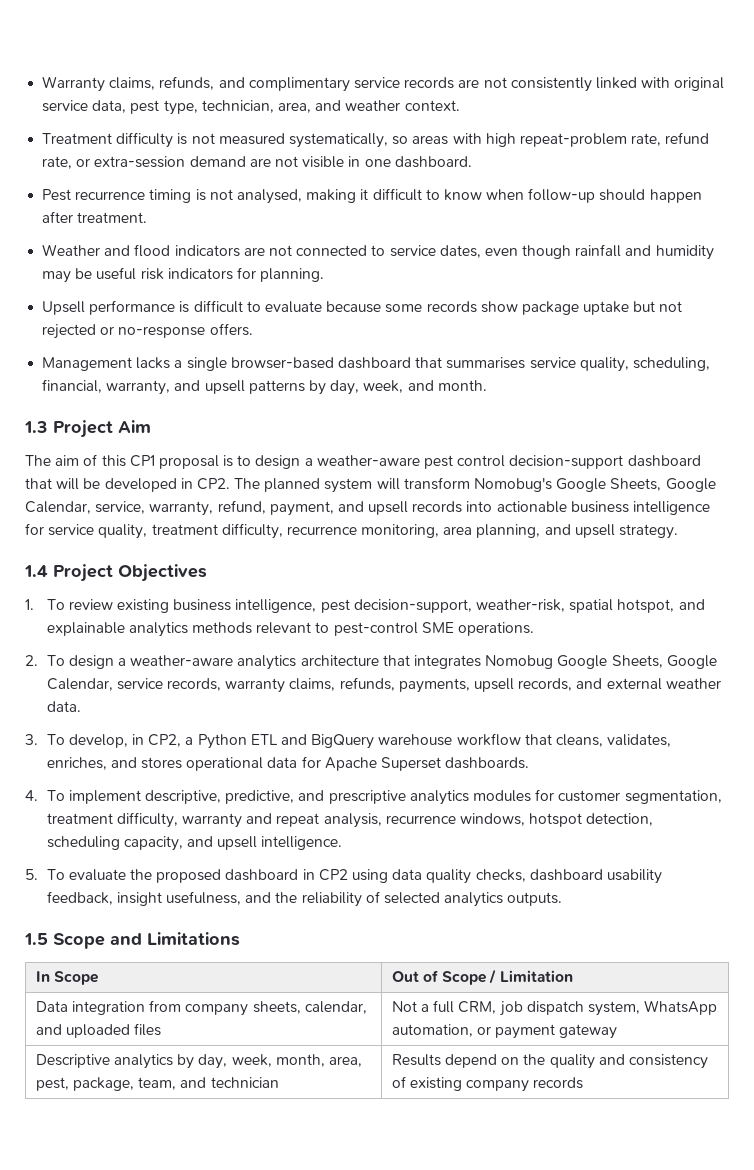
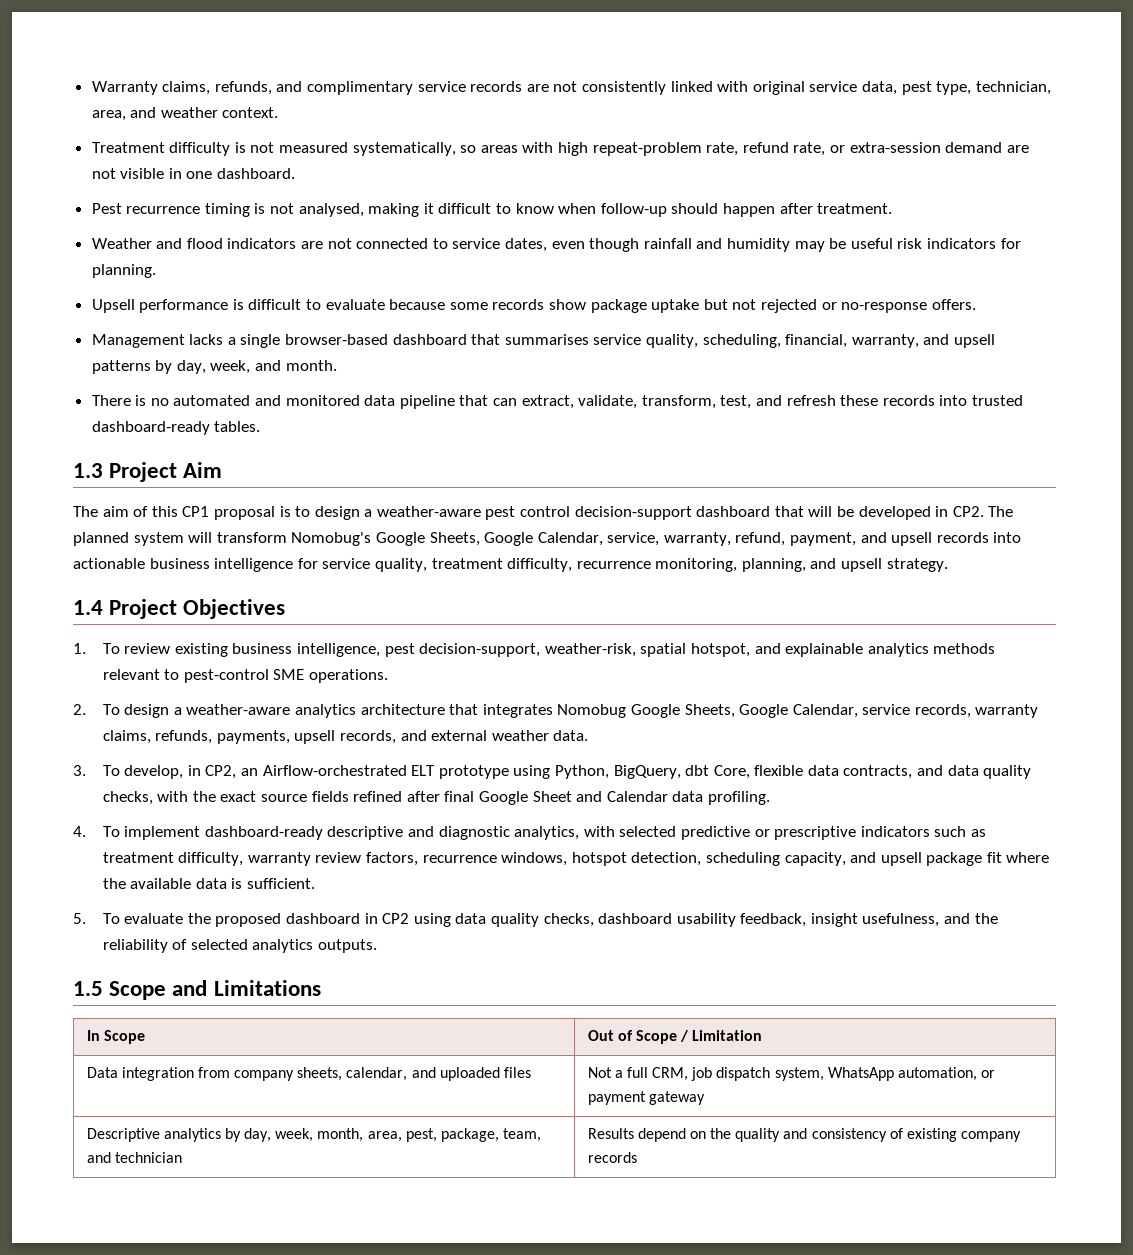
(487, 385) none -> [91,395,1023,409] [91,421,261,435] // There is no automated and monitored data pipeline that can extract, validate, transform, test, and refresh these records into trusted dashboard-ready tables.
[443,526,473,535] area -> (738, 565) none
[185,733,672,749] [46,756,530,771] [25,789,722,805] [46,812,382,828] a Python ETL and BigQuery warehouse workflow that cleans, validates, enriches, and stores operational data for Apache Superset dashboards. // 4. To implement descriptive, predictive, and prescriptive analytics modules for customer segmentation, treatment difficulty, warranty and repeat analysis, -> [240,765,1032,779] [102,791,770,805] [73,826,986,840] [102,852,418,866] an Airflow-orchestrated ELT prototype using Python, BigQuery, dbt Core, flexible data contracts, and data quality checks, with the exact source fields refined after final Google Sheet and Calendar data profiling. // 4. To implement dashboard-ready descriptive and diagnostic analytics, with selected predictive or prescriptive indicators such as treatment difficulty, warranty review factors,
[261,836,343,850] intelligence. -> [926,852,1050,866] [102,878,315,889] package fit where the available data is sufficient.

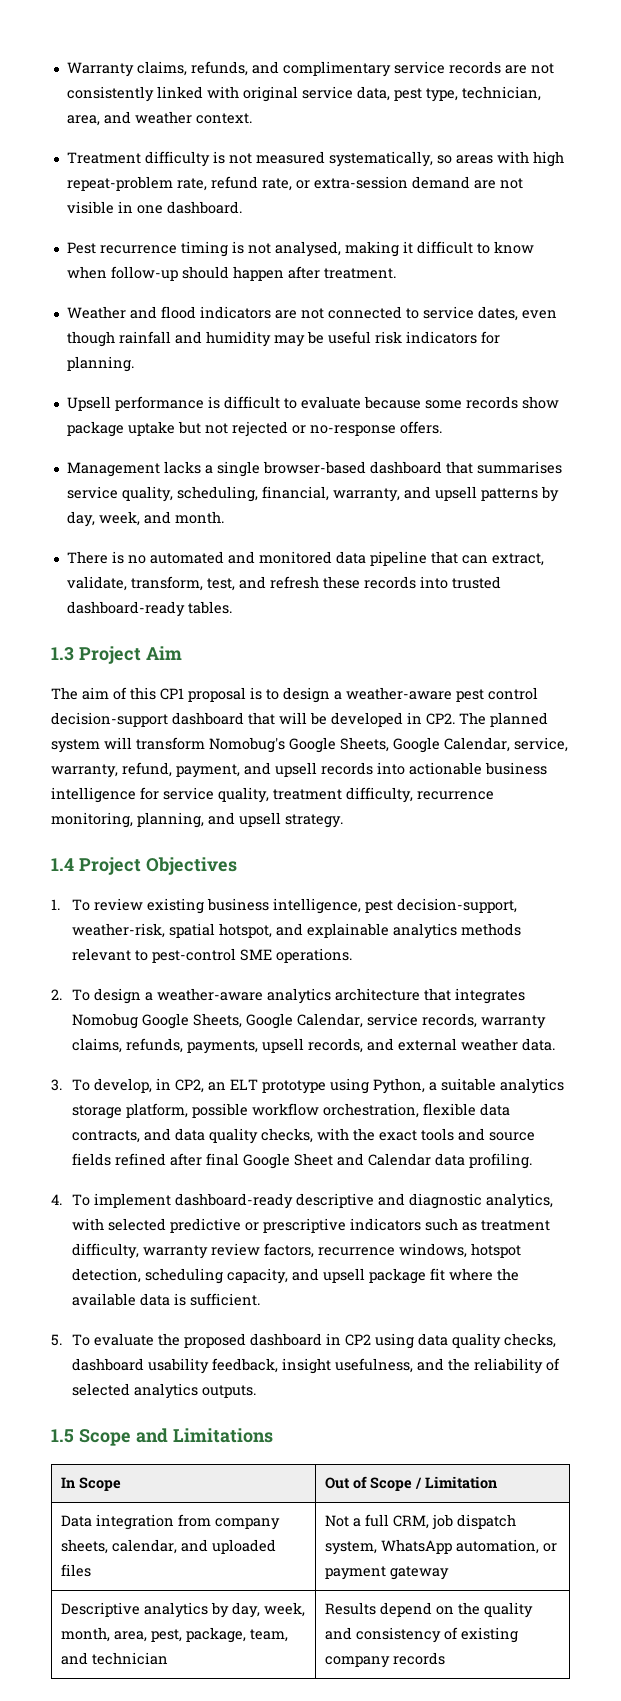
[262,765,407,776] Airflow-orchestrated -> (226, 1086) none
[613,765,750,779] BigQuery, dbt Core, -> [428,1078,564,1094] [71,1103,419,1119] a suitable analytics storage platform, possible workflow orchestration,
(257, 796) none -> [420,1128,485,1141] tools and

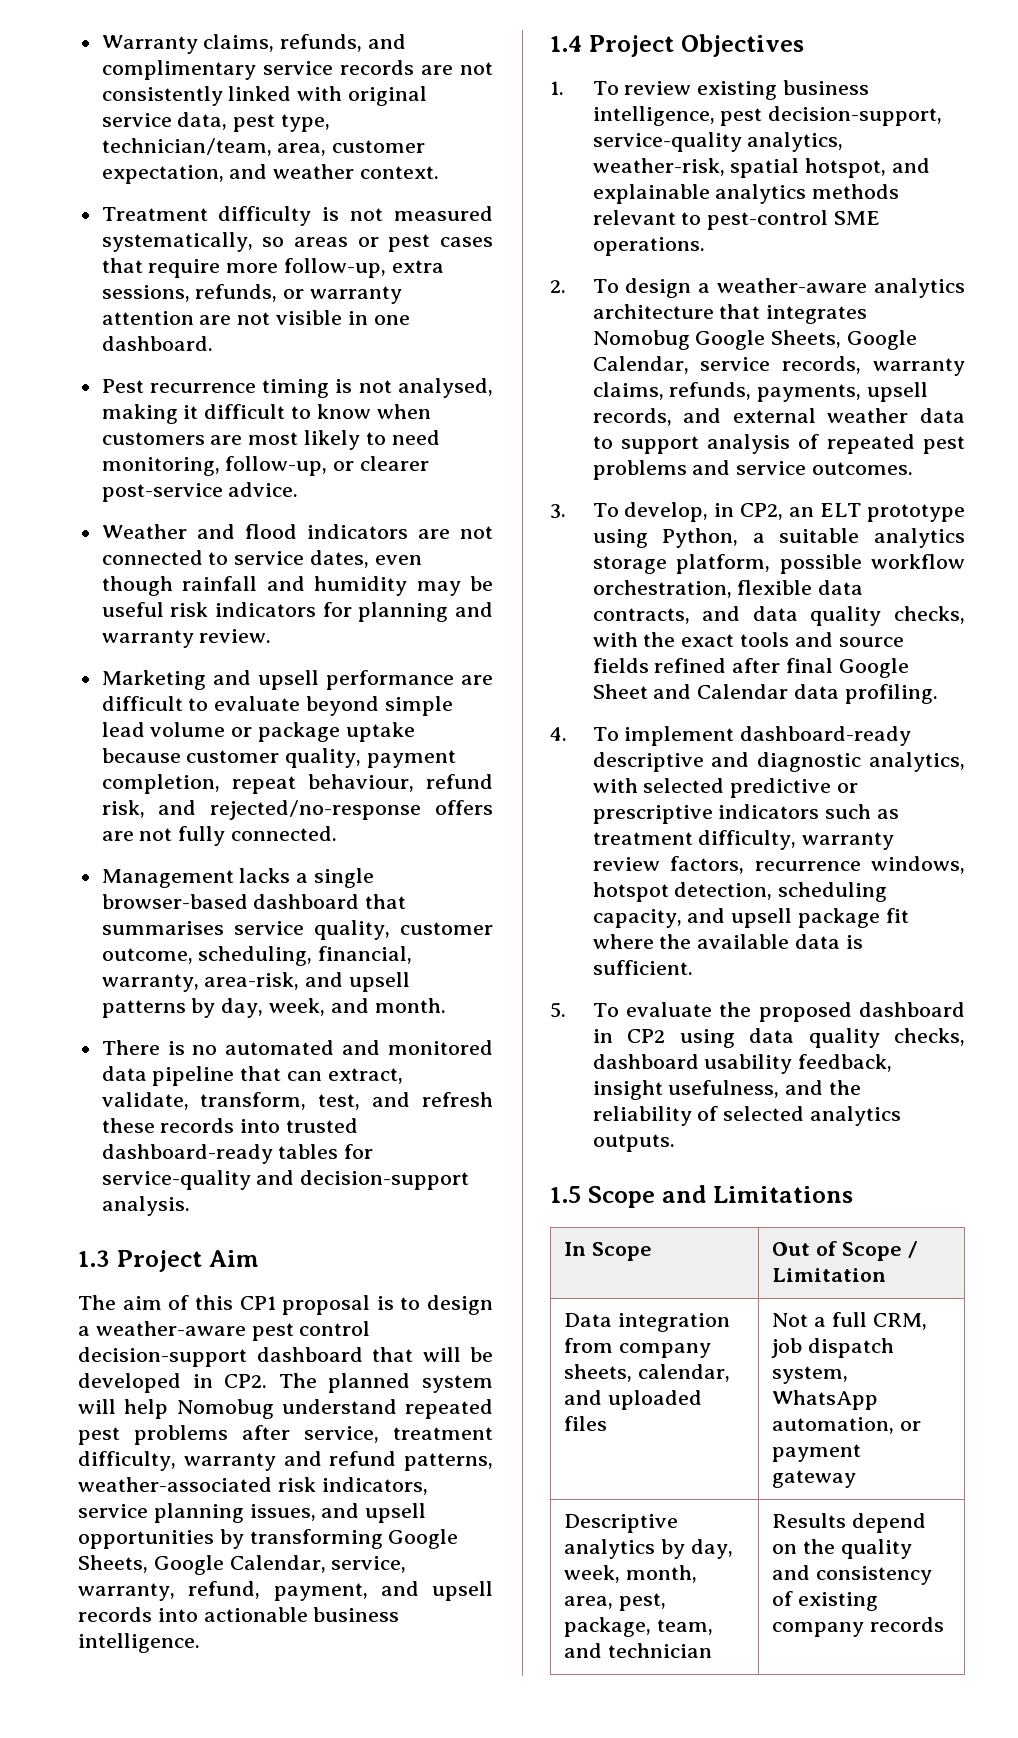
[461,86,541,101] [66,115,100,126] technician, area, -> [101,138,426,156] [101,165,224,184] technician/team, area, customer expectation,
[496,151,564,167] [66,176,470,191] with high repeat-problem rate, refund rate, or extra-session demand -> [357,234,494,252] [101,258,444,278] [101,284,403,304] [101,311,194,325] or pest cases that require more follow-up, extra sessions, refunds, or warranty attention
[110,266,396,281] follow-up should happen after treatment. -> [101,430,440,450] [101,456,430,476] [101,482,299,502] customers are most likely to need monitoring, follow-up, or clearer post-service advice.
[66,356,134,372] [66,396,559,411] [66,421,442,437] planning. // Upsell performance is difficult to evaluate because some records show package uptake but not rejected or no-response offers. -> [358,602,493,622] [101,629,272,648] [101,670,493,690] [101,696,453,716] [101,722,415,742] [101,748,457,768] [101,774,493,794] [101,800,494,820] [101,826,338,846] planning and warranty review. // Marketing and upsell performance are difficult to evaluate beyond simple lead volume or package uptake because customer quality, payment completion, repeat behaviour, refund risk, and rejected/no-response offers are not fully connected.
(173, 494) none -> [400,922,493,935] [101,948,193,964] customer outcome,
(400, 495) none -> [204,972,300,990] area-risk,
[187,601,232,614] tables. -> [278,1144,374,1159] [101,1170,470,1190] [101,1196,190,1216] tables for service-quality and decision-support analysis.
[136,737,285,753] transform Nomobug's -> [124,1399,493,1419] [78,1425,493,1445] [78,1451,493,1471] [78,1477,428,1495] [78,1503,427,1523] [78,1529,383,1549] help Nomobug understand repeated pest problems after service, treatment difficulty, warranty and refund patterns, weather-associated risk indicators, service planning issues, and upsell opportunities by transforming
[51,787,494,803] [51,812,343,828] intelligence for service quality, treatment difficulty, recurrence monitoring, planning, and upsell strategy. -> [78,1633,200,1653] intelligence.
(517, 905) none -> [592,132,844,152] service-quality analytics,
[521,1038,555,1051] data. -> [920,408,965,423] [592,434,965,454] [592,460,914,480] data to support analysis of repeated pest problems and service outcomes.

